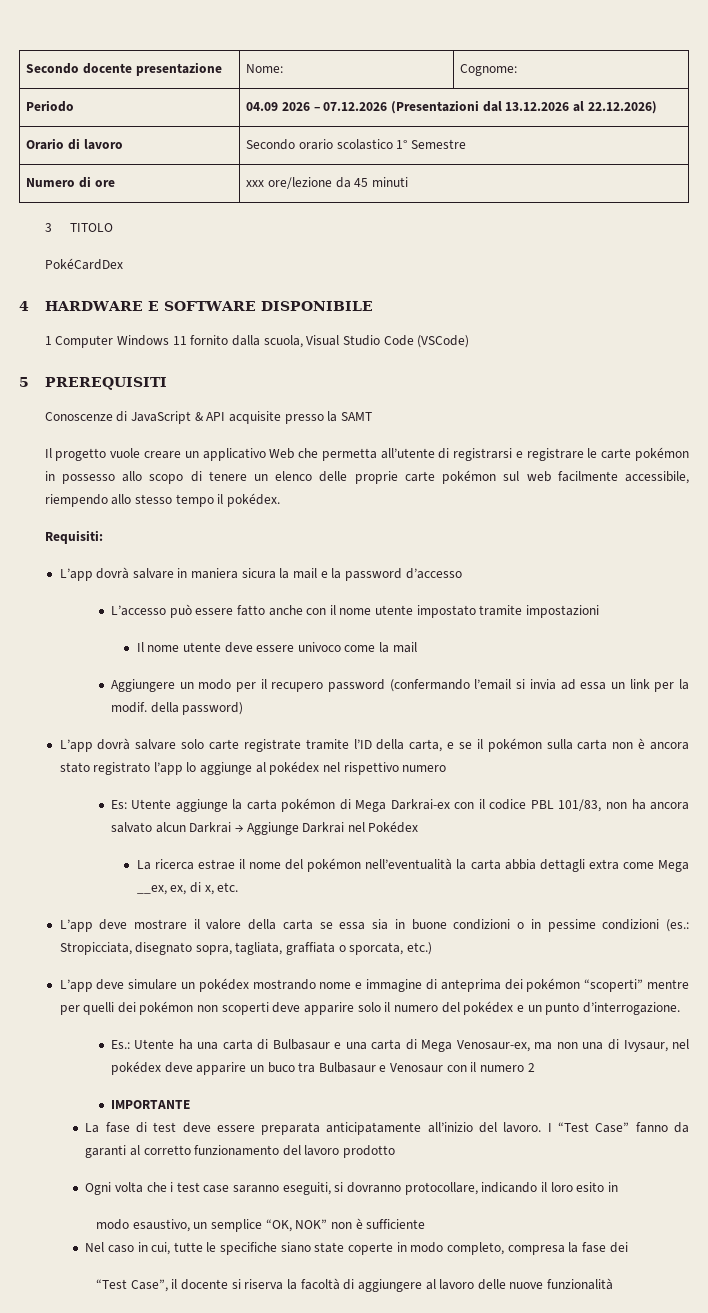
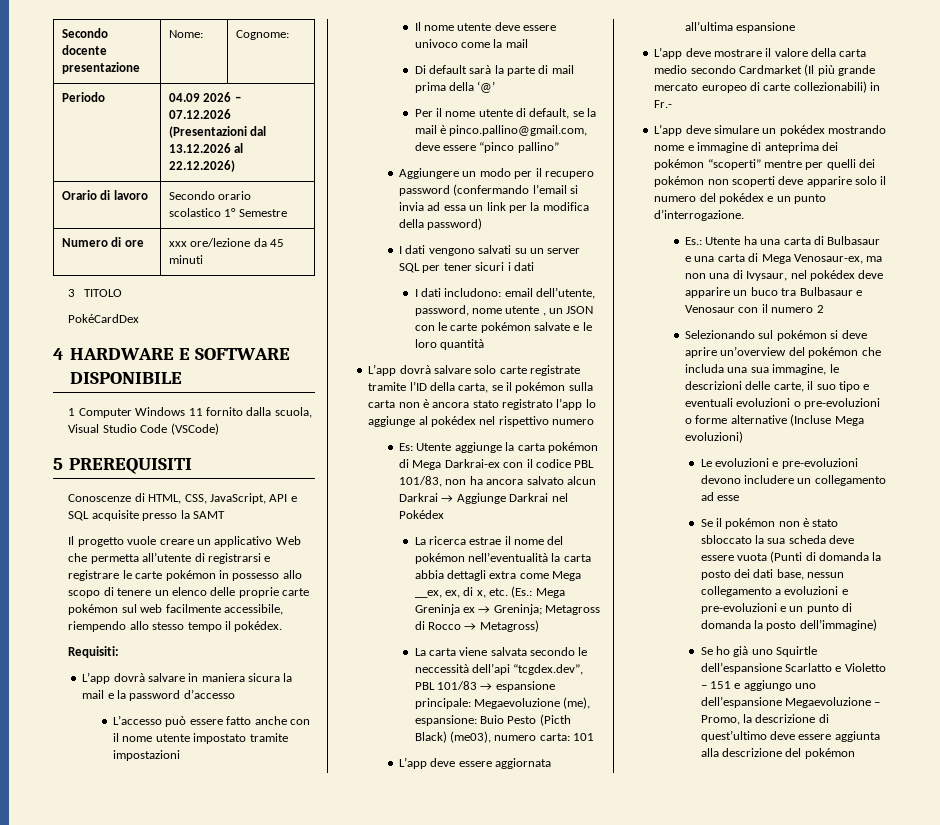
[130,411,226,424] JavaScript & API -> [148,493,297,504] [68,511,90,521] HTML, CSS, JavaScript, API e SQL
(417, 647) none -> [414,65,574,76] [414,81,496,93] [414,108,597,119] [414,125,588,136] [414,142,559,153] // Di default sarà la parte di mail prima della ‘@’ // Per il nome utente di default, se la mail è pinco.pallino@gmail.com, deve essere “pinco pallino”
[110,702,147,713] modif. -> [542,202,589,211] modifica
(244, 708) none -> [399,245,581,256] [399,262,534,273] [414,287,596,299] [414,305,594,316] [414,322,592,333] [414,339,484,350] // I dati vengono salvati su un server SQL per tener sicuri i dati // I dati includono: email dell’utente, password, nome utente , un JSON con le carte pokémon salvate e le loro quantità
[447,742,455,749] e -> (489, 388) none
(239, 887) none -> [511,586,565,598] [414,604,601,615] [414,620,539,632] [414,647,588,656] [414,663,584,675] [414,681,555,692] [414,697,591,709] [414,714,571,726] [414,731,595,743] [399,757,552,769] [685,21,796,33] (Es.: Mega Greninja ex → Greninja; Metagross di Rocco → Metagross) // La carta viene salvata secondo le neccessità dell’api “tcgdex.dev”, PBL 101/83 → espansione principale: Megaevoluzione (me), espansione: Buio Pesto (Picth Black) (me03), numero carta: 101 // L’app deve essere aggiornata all’ultima espansione
[319,919,690,932] [59,942,433,955] se essa sia in buone condizioni o in pessime condizioni (es.: Stropicciata, disegnato sopra, tagliata, graffiata o sporcata, etc.) -> [654,64,876,76] [654,81,881,93] [654,100,673,108] medio secondo Cardmarket (Il più grande mercato europeo di carte collezionabili) in Fr.-
[110,1100,190,1109] [85,1122,689,1135] [85,1145,396,1158] [85,1182,618,1195] [96,1218,426,1232] [85,1242,628,1255] [96,1278,614,1292] IMPORTANTE // La fase di test deve essere preparata anticipatamente all’inizio del lavoro. I “Test Case” fanno da garanti al corretto funzionamento del lavoro prodotto // Ogni volta che i test case saranno eseguiti, si dovranno protocollare, indicando il loro esito in // modo esaustivo, un semplice “OK, NOK” non è sufficiente // Nel caso in cui, tutte le specifiche siano state coperte in modo completo, compresa la fase dei // “Test Case”, il docente si riserva la facoltà di aggiungere al lavoro delle nuove funzionalità -> [685,330,867,341] [685,346,881,358] [685,364,839,375] [685,381,870,392] [685,398,881,409] [685,414,864,426] [685,431,744,443] [700,458,858,469] [700,475,886,486] [700,492,739,501] [700,518,839,529] [700,535,855,544] [700,551,882,563] [700,569,845,580] [700,586,848,597] [700,603,853,614] [700,619,877,631] [700,646,818,657] [700,662,886,674] [700,680,817,691] [700,696,881,708] [700,714,829,725] [700,730,880,742] [700,748,855,759] Selezionando sul pokémon si deve aprire un’overview del pokémon che includa una sua immagine, le descrizioni delle carte, il suo tipo e eventuali evoluzioni o pre-evoluzioni o forme alternative (Incluse Mega evoluzioni) // Le evoluzioni e pre-evoluzioni devono includere un collegamento ad esse // Se il pokémon non è stato sbloccato la sua scheda deve essere vuota (Punti di domanda la posto dei dati base, nessun collegamento a evoluzioni e pre-evoluzioni e un punto di domanda la posto dell’immagine) // Se ho già uno Squirtle dell’espansione Scarlatto e Violetto – 151 e aggiungo uno dell’espansione Megaevoluzione – Promo, la descrizione di quest’ultimo deve essere aggiunta alla descrizione del pokémon

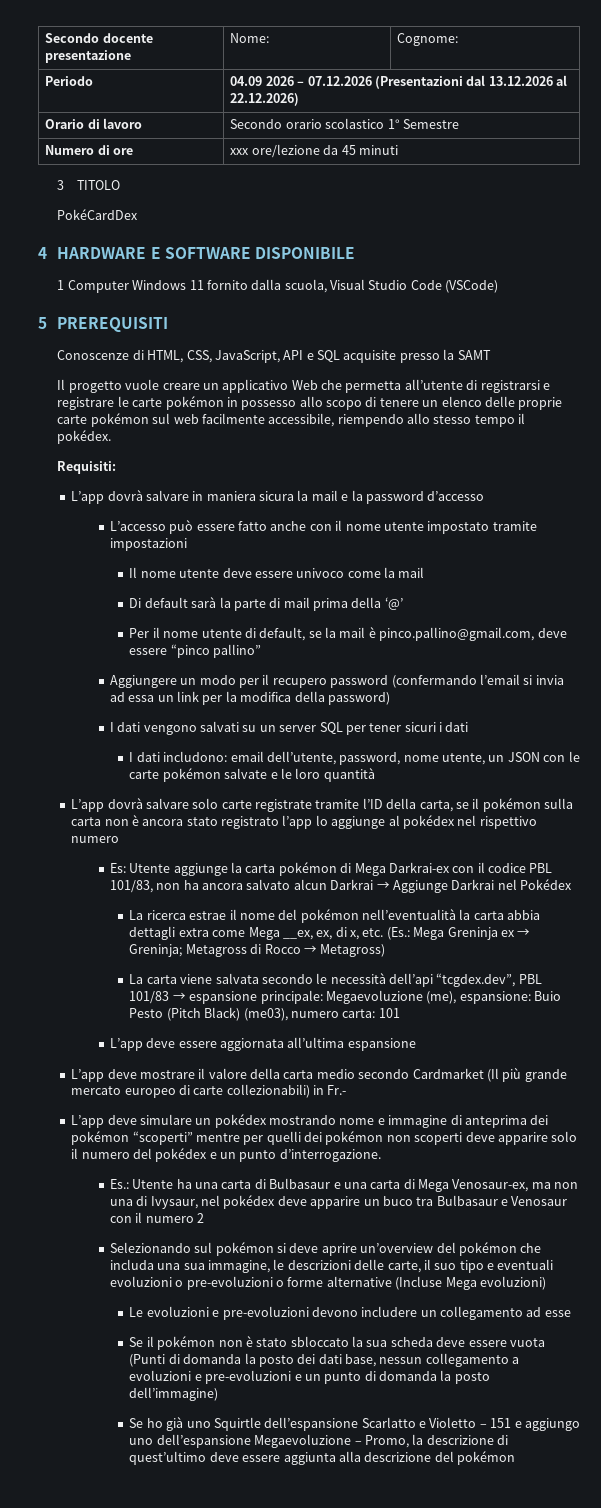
[505,306,546,316] utente , -> [441,753,485,765] utente,
[414,664,469,673] neccessità -> [330,973,386,984] necessità
[539,714,571,726] (Picth -> [166,1008,201,1021] (Pitch

